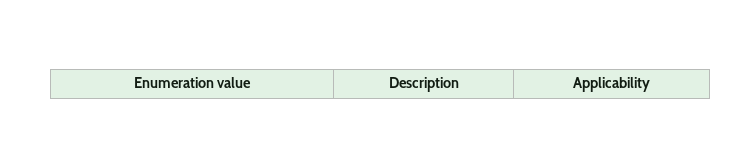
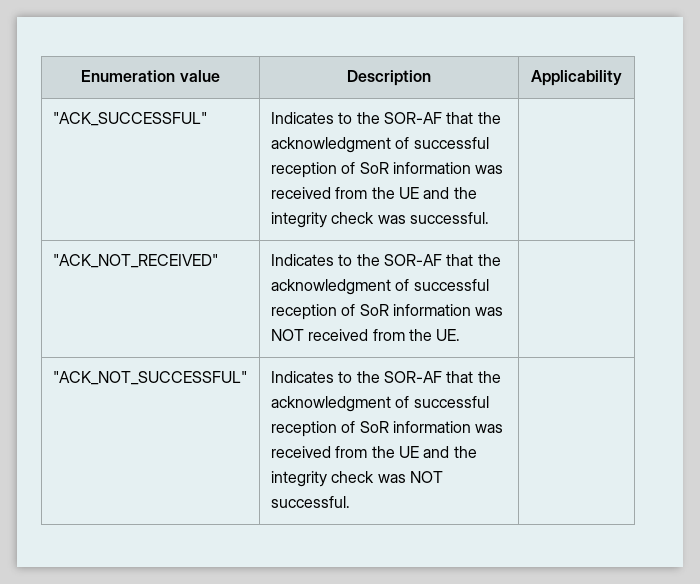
(650, 84) none -> [52,112,207,126] [270,112,501,124] [270,137,489,153] [270,162,504,178] [270,187,477,199] [270,212,489,228] [52,254,218,268] [270,254,501,266] [270,279,489,295] [270,304,504,320] [270,329,461,341] [52,371,247,385] [270,371,501,383] [270,396,489,412] [270,421,504,437] [270,446,477,458] [270,471,443,487] [270,496,350,508] // "ACK_SUCCESSFUL" | Indicates to the SOR-AF that the acknowledgment of successful reception of SoR information was received from the UE and the integrity check was successful. | // "ACK_NOT_RECEIVED" | Indicates to the SOR-AF that the acknowledgment of successful reception of SoR information was NOT received from the UE. | // "ACK_NOT_SUCCESSFUL" | Indicates to the SOR-AF that the acknowledgment of successful reception of SoR information was received from the UE and the integrity check was NOT successful. |

